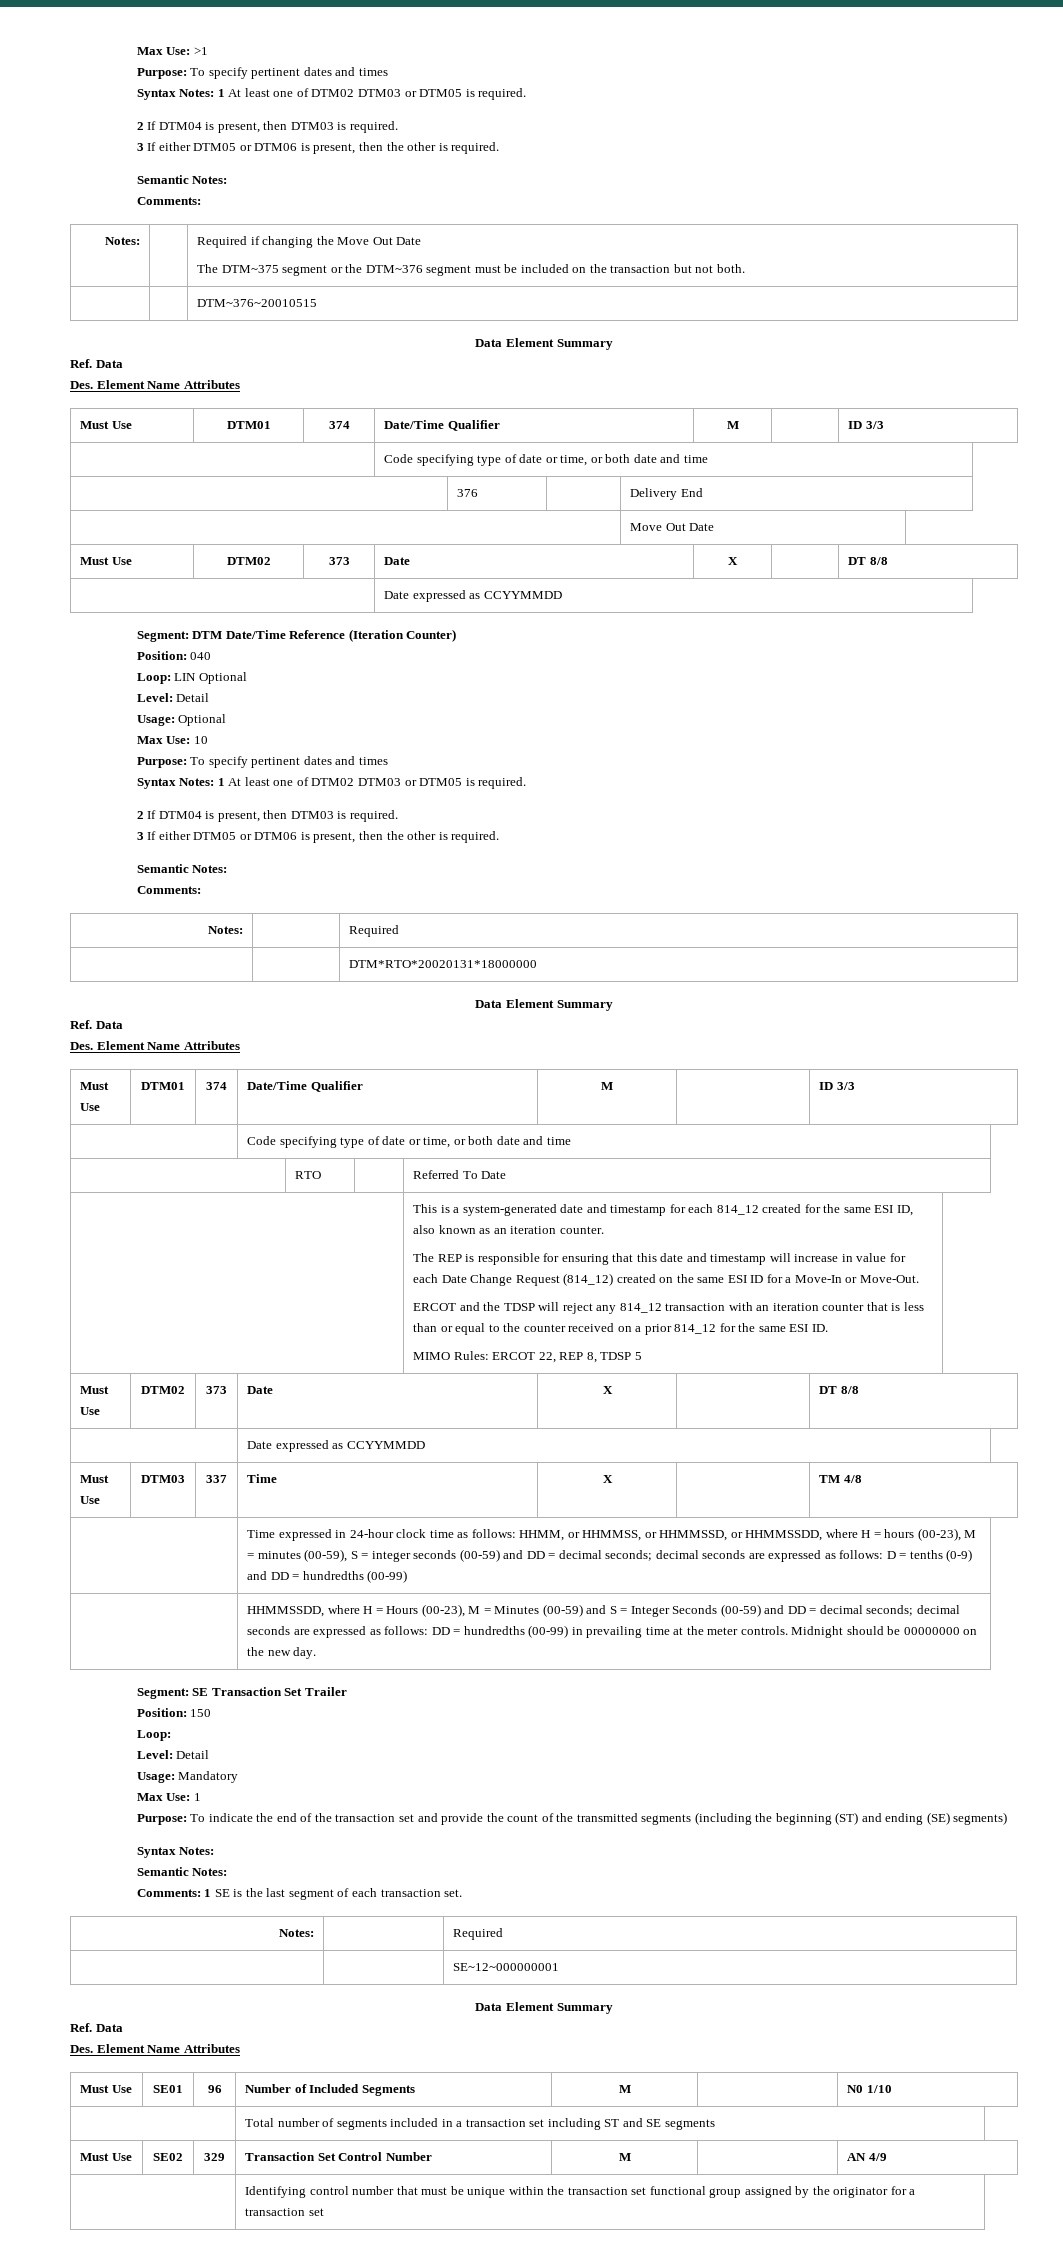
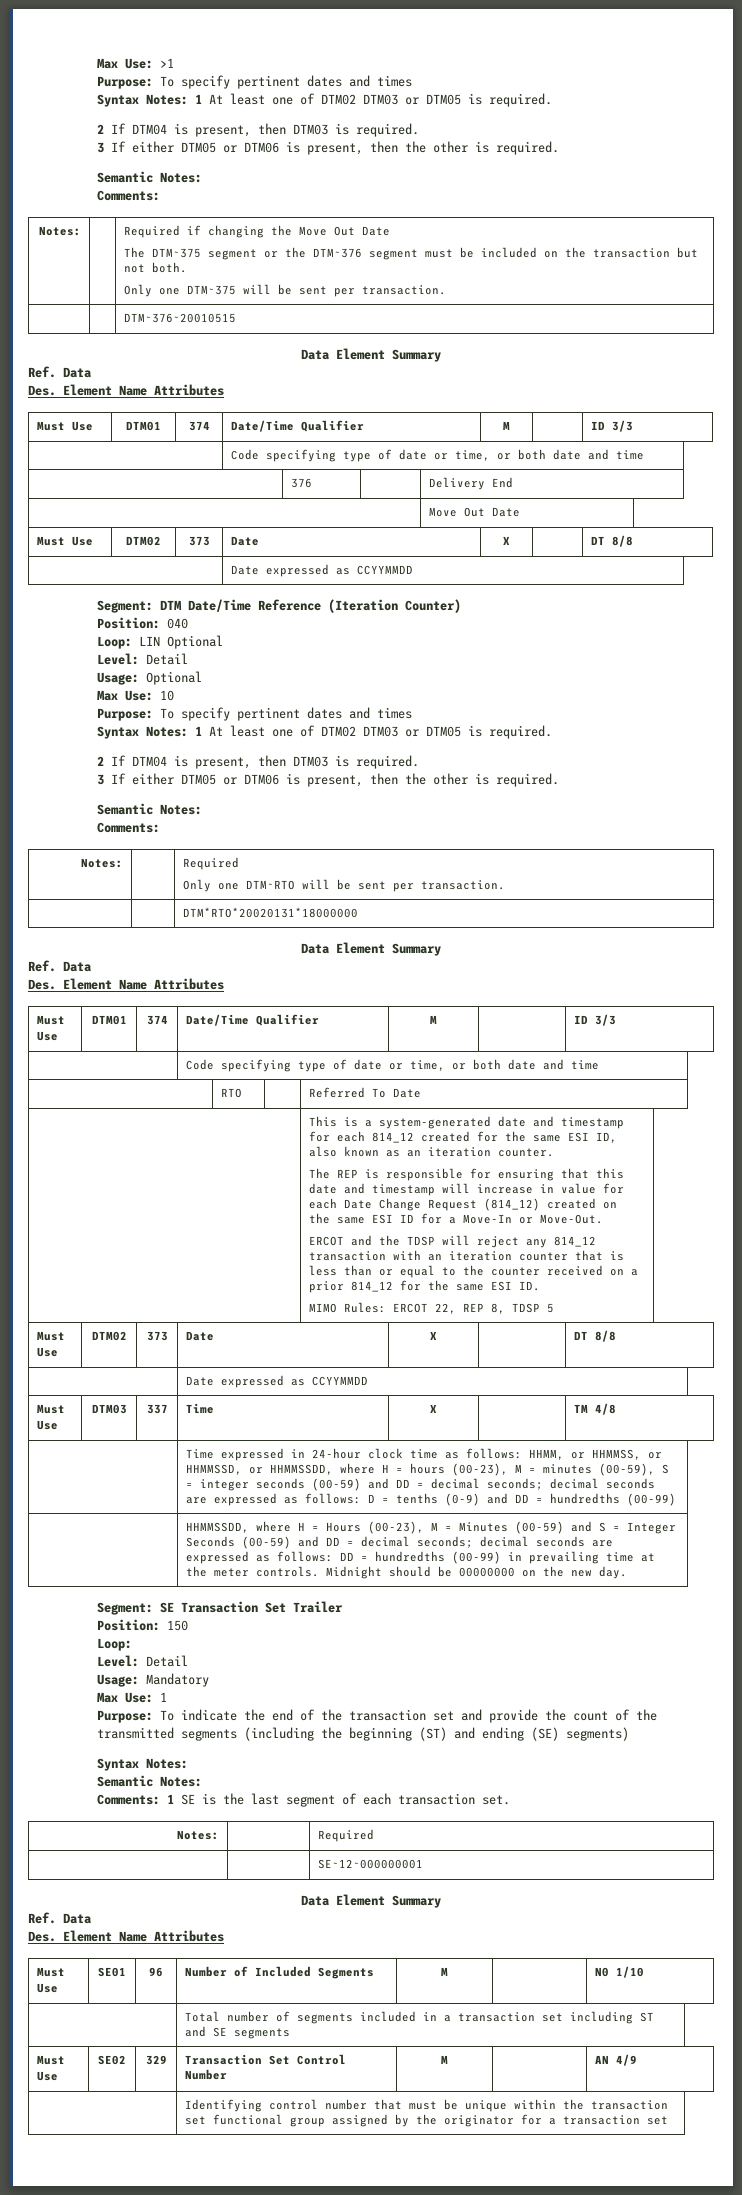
(745, 268) none -> [124,284,447,297] // Only one DTM~375 will be sent per transaction.
(400, 931) none -> [183,879,506,892] // Only one DTM~RTO will be sent per transaction.

